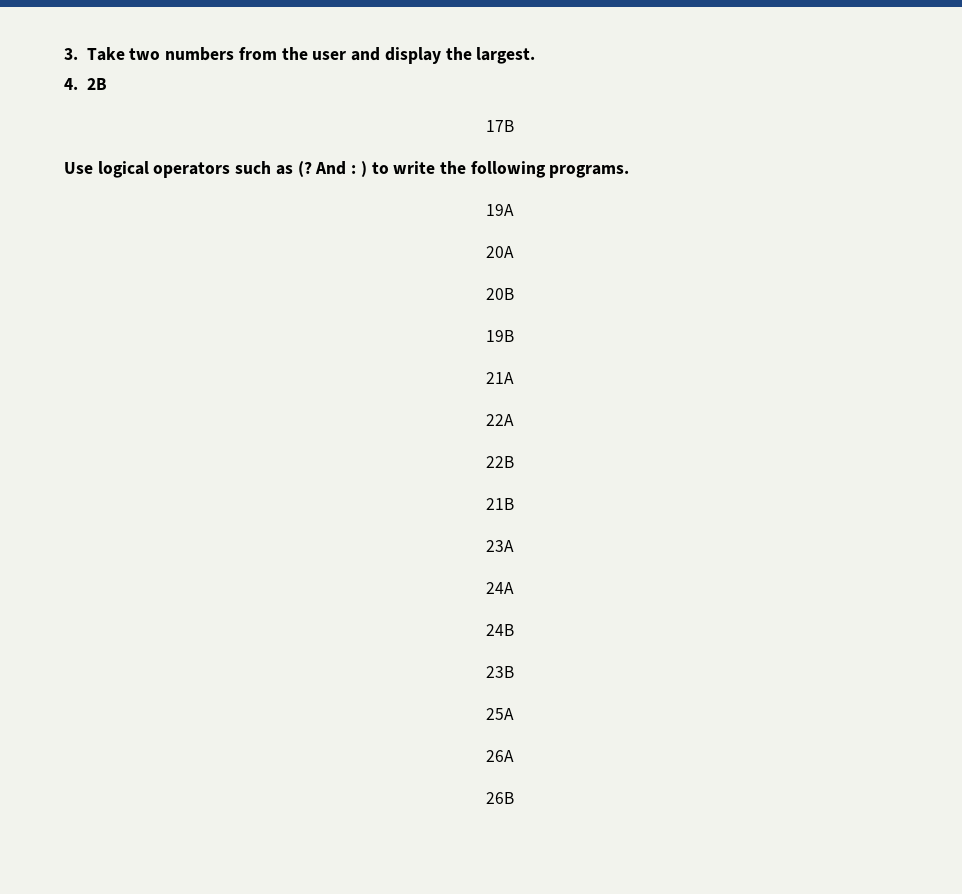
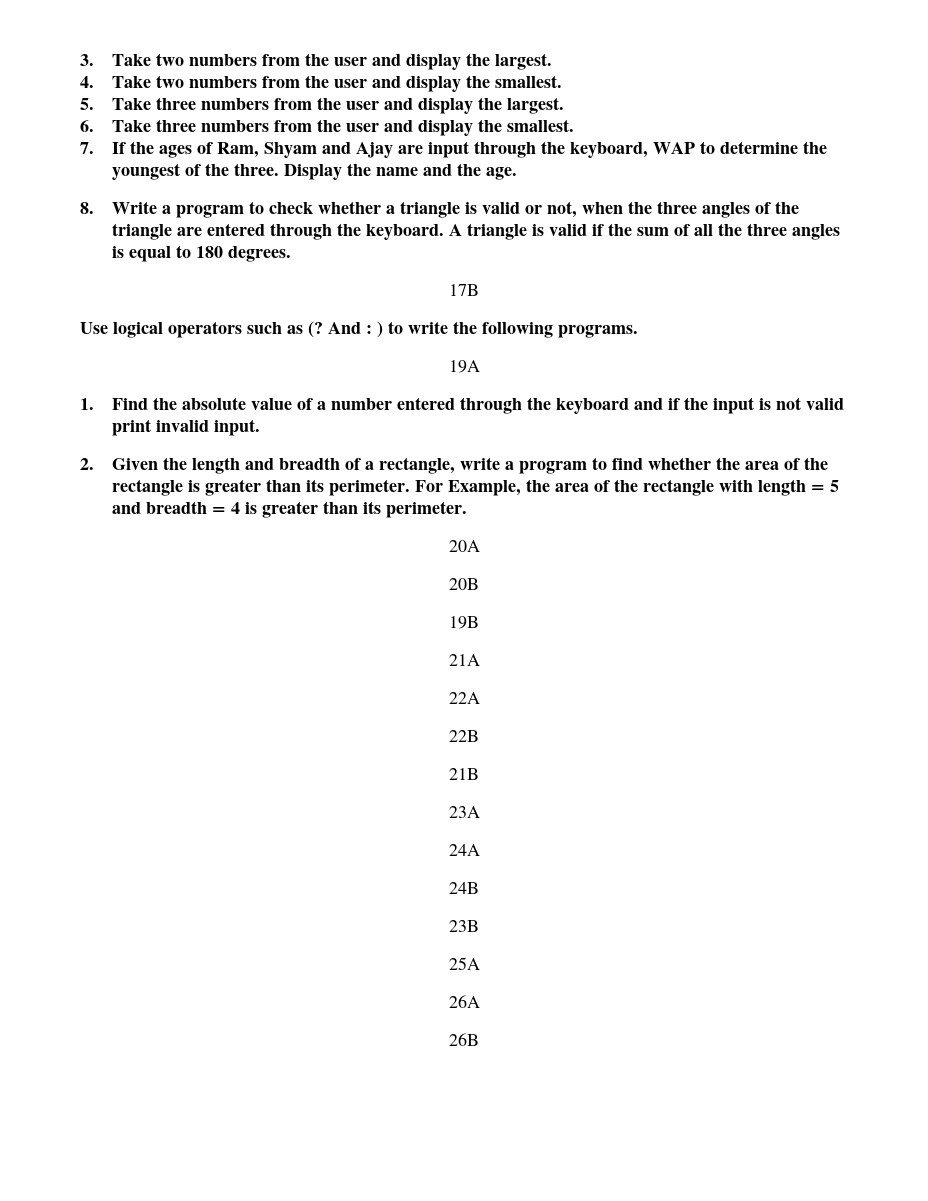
[86,78,107,90] 2B -> [112,75,563,92] [80,97,565,114] [80,119,575,136] [80,141,828,158] [112,163,518,180] [80,201,800,218] [112,223,841,240] [112,245,292,262] Take two numbers from the user and display the smallest. // 5. Take three numbers from the user and display the largest. // 6. Take three numbers from the user and display the smallest. // 7. If the ages of Ram, Shyam and Ajay are input through the keyboard, WAP to determine the youngest of the three. Display the name and the age. // 8. Write a program to check whether a triangle is valid or not, when the three angles of the triangle are entered through the keyboard. A triangle is valid if the sum of all the three angles is equal to 180 degrees.
(514, 210) none -> [80,397,845,414] [112,419,261,436] [80,457,829,474] [112,479,840,496] [112,501,468,518] // 1. Find the absolute value of a number entered through the keyboard and if the input is not valid print invalid input. // 2. Given the length and breadth of a rectangle, write a program to find whether the area of the rectangle is greater than its perimeter. For Example, the area of the rectangle with length = 5 and breadth = 4 is greater than its perimeter.

